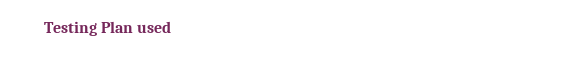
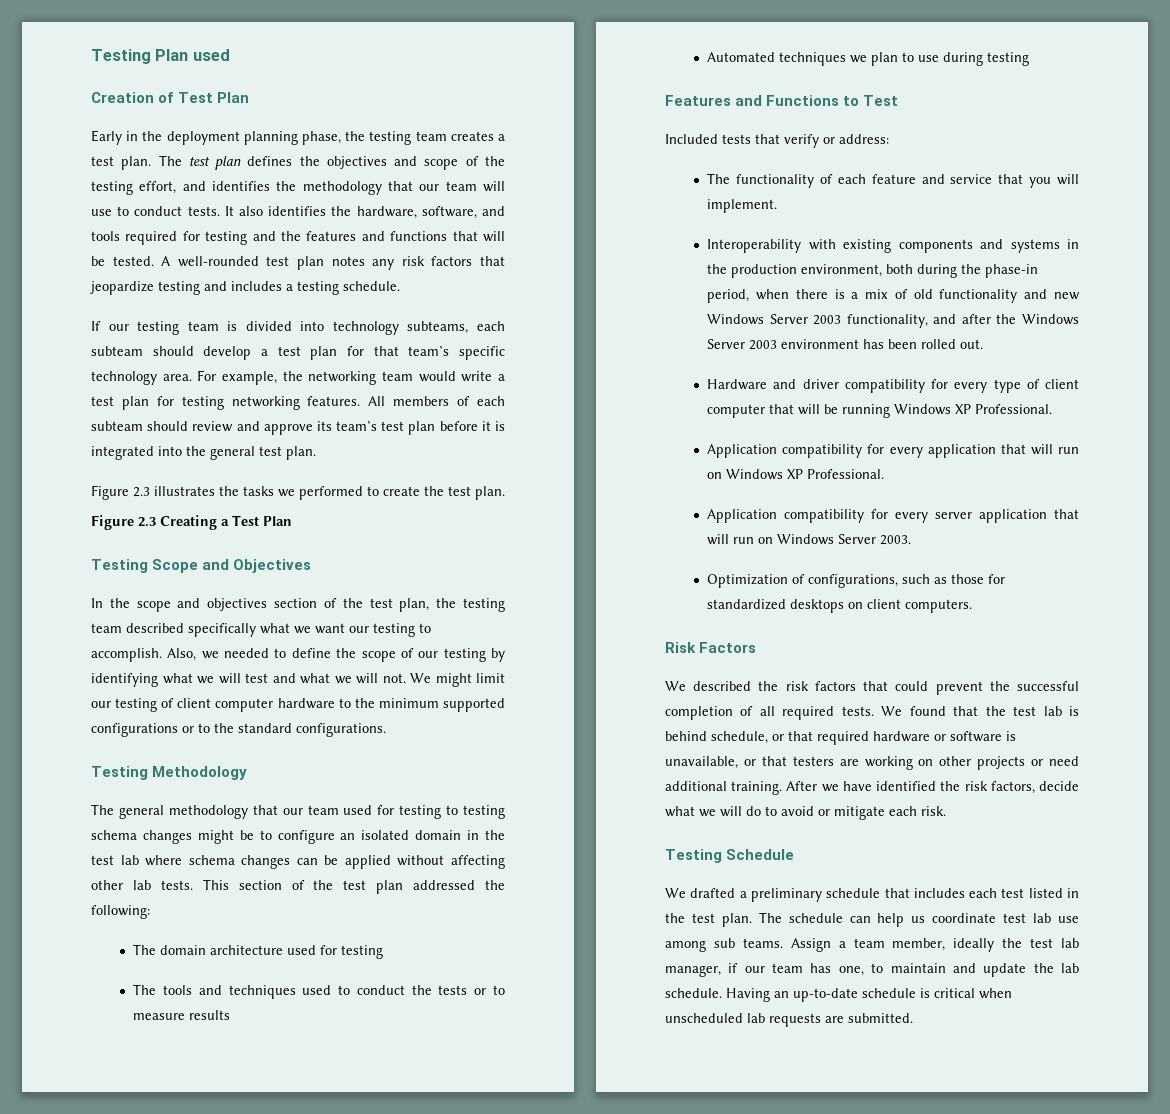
(172, 27) none -> [91,92,250,103] [91,130,505,145] [91,155,505,170] [91,181,505,195] [91,206,505,219] [91,231,505,245] [91,256,506,270] [90,281,400,295] [91,321,505,335] [91,346,506,360] [91,370,506,385] [91,396,506,410] [91,421,506,435] [91,446,316,460] [91,485,505,500] [91,515,292,530] [91,559,312,573] [91,598,505,612] [91,623,431,637] [91,648,506,662] [91,673,505,687] [91,698,505,712] [91,723,386,737] [91,766,248,780] [91,804,505,819] [91,830,505,844] [91,855,505,869] [91,879,505,894] [91,905,150,919] [133,944,384,959] [133,984,505,999] [133,1010,231,1020] [707,52,1030,66] [665,95,899,106] [665,134,889,148] [707,173,1079,188] [707,199,778,213] [707,239,1079,253] [707,264,1039,278] [707,289,1080,303] [707,314,1079,328] [707,339,984,350] [707,379,1079,393] [707,404,1053,418] [707,444,1079,458] [707,469,885,480] [707,509,1079,523] [707,534,912,545] [707,574,1006,588] [707,599,973,613] [665,642,757,653] [665,681,1079,695] [665,706,1079,720] [665,731,1016,745] [665,756,1079,770] [665,781,1079,795] [665,806,946,820] [665,849,795,863] [665,888,1079,902] [665,912,1079,927] [665,938,1079,952] [665,963,1079,977] [665,988,1012,1002] [665,1013,913,1027] // Creation of Test Plan // Early in the deployment planning phase, the testing team creates a test plan. The test plan defines the objectives and scope of the testing effort, and identifies the methodology that our team will use to conduct tests. It also identifies the hardware, software, and tools required for testing and the features and functions that will be tested. A well-rounded test plan notes any risk factors that jeopardize testing and includes a testing schedule. // If our testing team is divided into technology subteams, each subteam should develop a test plan for that team’s specific technology area. For example, the networking team would write a test plan for testing networking features. All members of each subteam should review and approve its team’s test plan before it is integrated into the general test plan. // Figure 2.3 illustrates the tasks we performed to create the test plan. // Figure 2.3 Creating a Test Plan // Testing Scope and Objectives // In the scope and objectives section of the test plan, the testing team described specifically what we want our testing to accomplish. Also, we needed to define the scope of our testing by identifying what we will test and what we will not. We might limit our testing of client computer hardware to the minimum supported configurations or to the standard configurations. // Testing Methodology // The general methodology that our team used for testing to testing schema changes might be to configure an isolated domain in the test lab where schema changes can be applied without affecting other lab tests. This section of the test plan addressed the following: // The domain architecture used for testing // The tools and techniques used to conduct the tests or to measure results // Automated techniques we plan to use during testing // Features and Functions to Test // Included tests that verify or address: // The functionality of each feature and service that you will implement. // Interoperability with existing components and systems in the production environment, both during the phase-in period, when there is a mix of old functionality and new Windows Server 2003 functionality, and after the Windows Server 2003 environment has been rolled out. // Hardware and driver compatibility for every type of client computer that will be running Windows XP Professional. // Application compatibility for every application that will run on Windows XP Professional. // Application compatibility for every server application that will run on Windows Server 2003. // Optimization of configurations, such as those for standardized desktops on client computers. // Risk Factors // We described the risk factors that could prevent the successful completion of all required tests. We found that the test lab is behind schedule, or that required hardware or software is unavailable, or that testers are working on other projects or need additional training. After we have identified the risk factors, decide what we will do to avoid or mitigate each risk. // Testing Schedule // We drafted a preliminary schedule that includes each test listed in the test plan. The schedule can help us coordinate test lab use among sub teams. Assign a team member, ideally the test lab manager, if our team has one, to maintain and update the lab schedule. Having an up-to-date schedule is critical when unscheduled lab requests are submitted.

